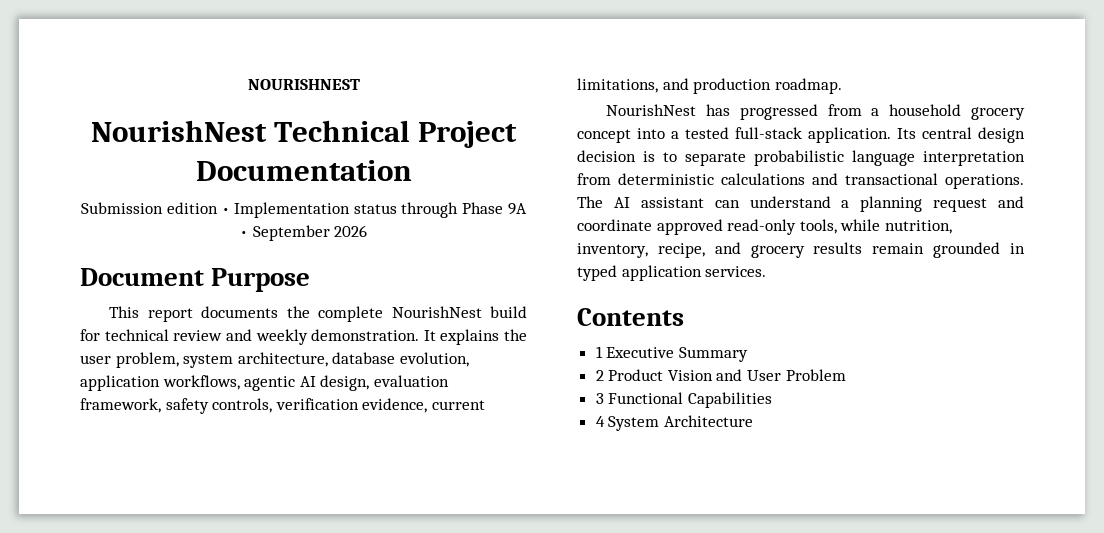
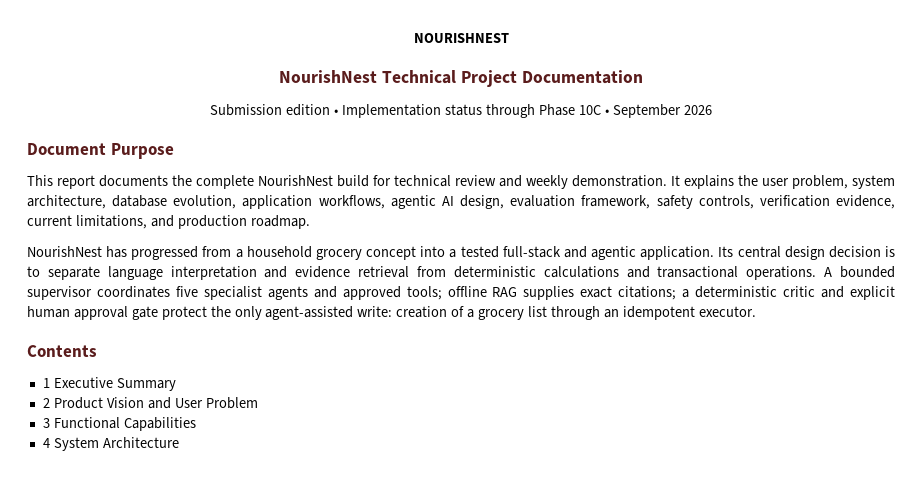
[507,203,527,215] 9A -> [578,105,601,115] 10C
(802, 133) none -> [563,246,637,260] and agentic
[754,150,844,166] probabilistic -> (100, 273) none
(1025, 158) none -> [264,266,410,278] and evidence retrieval
[577,196,1024,212] [577,219,952,235] [577,242,1025,258] [577,265,767,281] The AI assistant can understand a planning request and coordinate approved read-only tools, while nutrition, inventory, recipe, and grocery results remain grounded in typed application services. -> [824,266,896,278] [27,286,896,300] [27,306,756,320] A bounded supervisor coordinates five specialist agents and approved tools; offline RAG supplies exact citations; a deterministic critic and explicit human approval gate protect the only agent-assisted write: creation of a grocery list through an idempotent executor.

